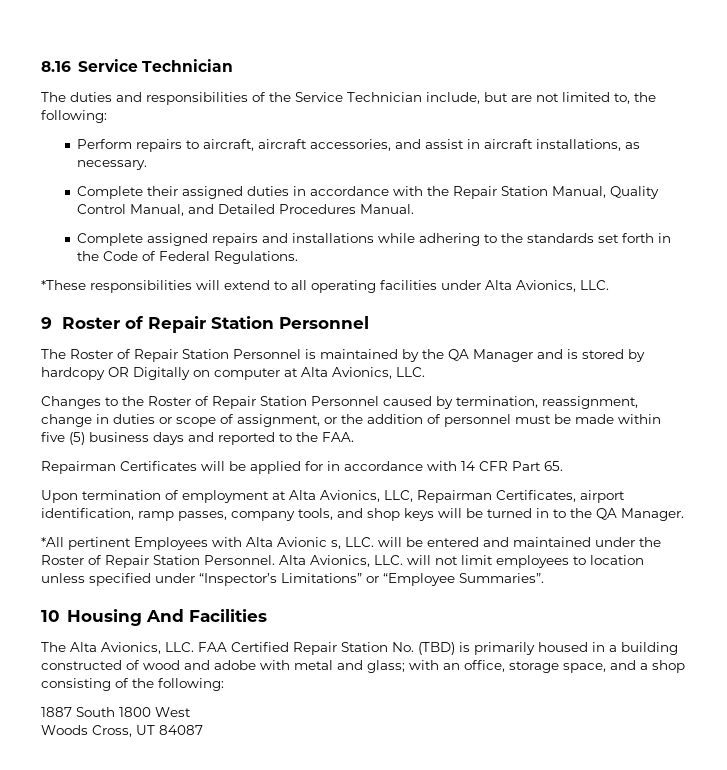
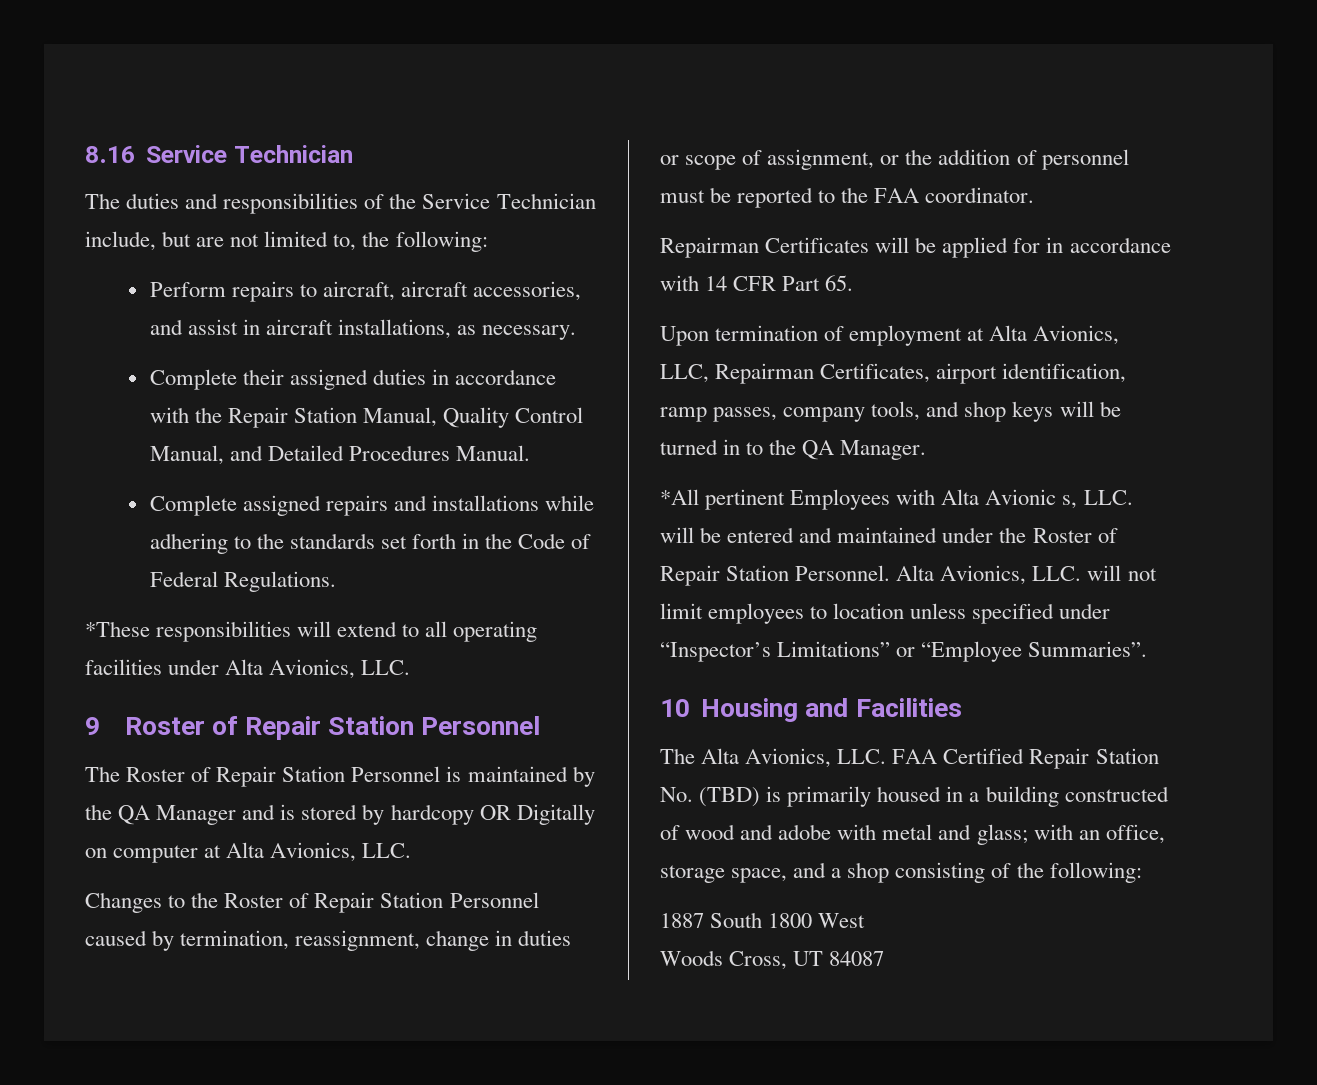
[575,414,661,424] [41,432,214,445] made within five (5) business days and -> (732, 195) none
[322,432,354,442] FAA. -> [874,187,1035,203] FAA coordinator.
[145,609,184,622] And -> [805,698,849,717] and

